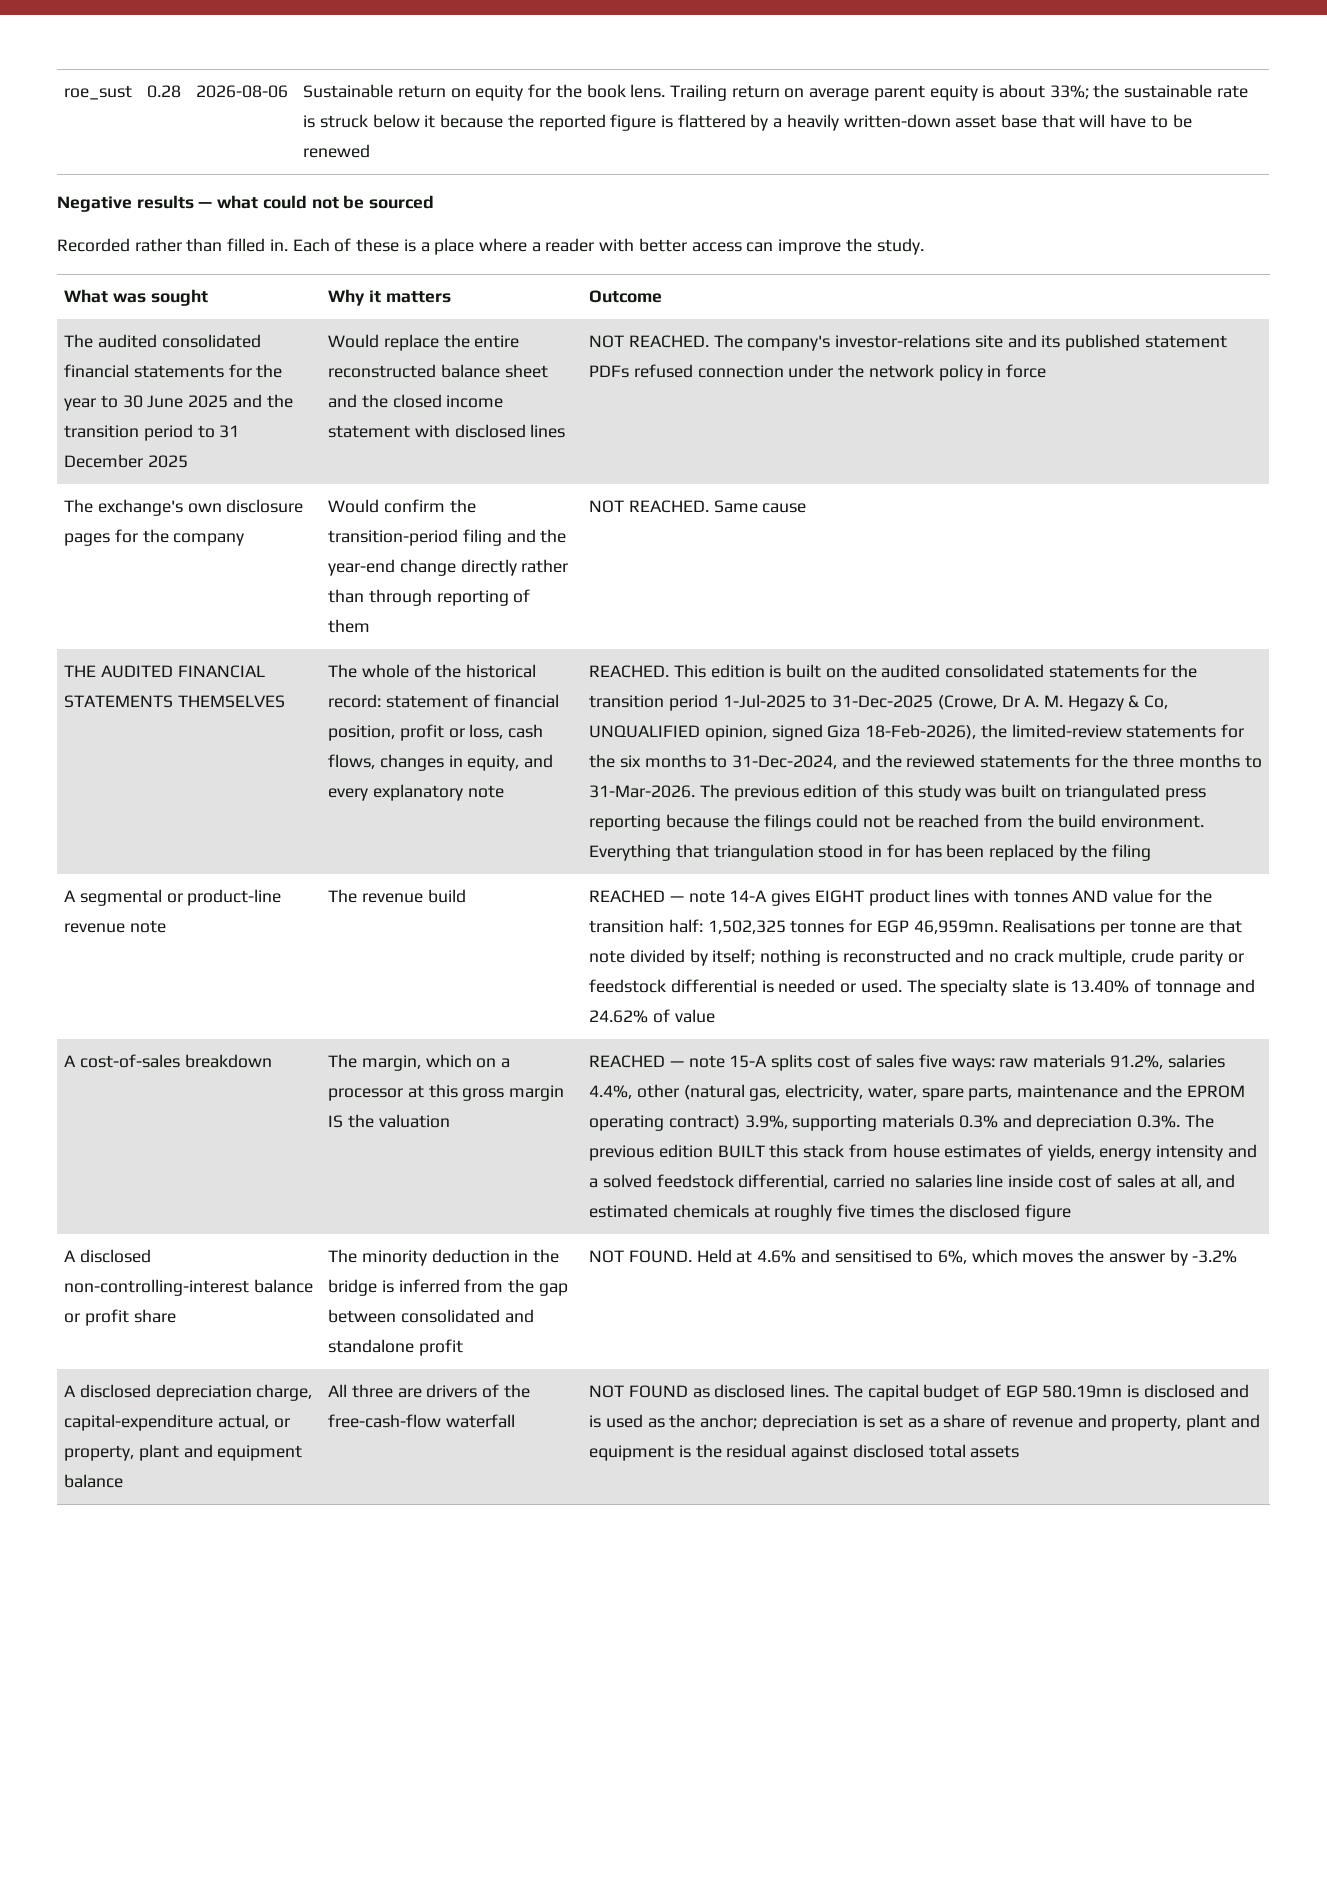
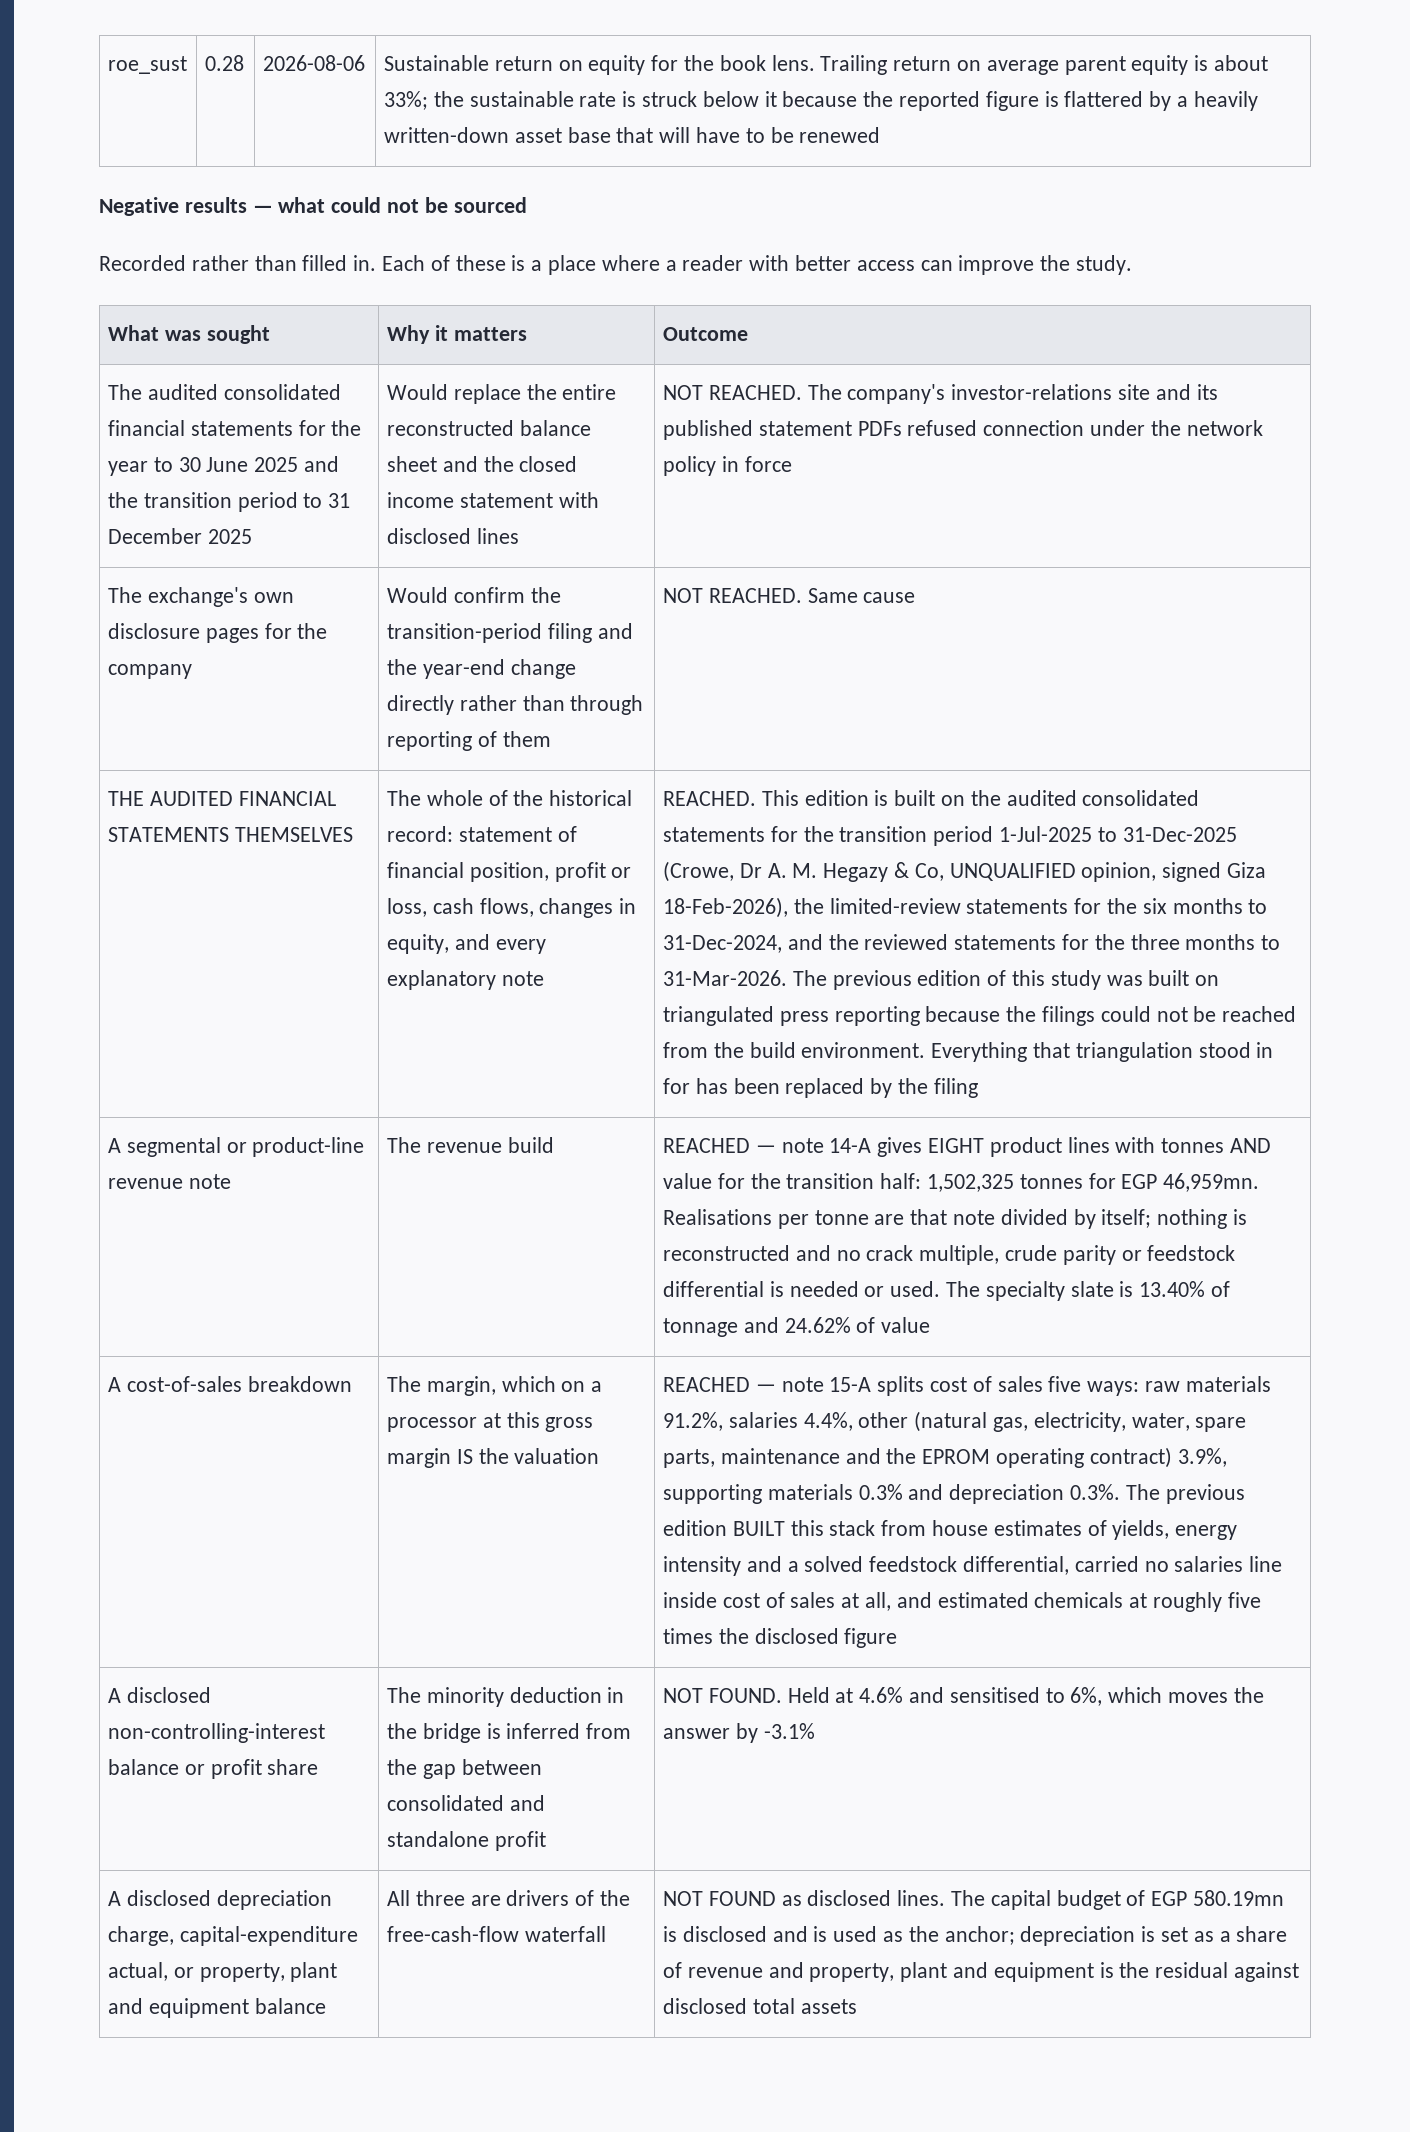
[1192,1250,1238,1263] -3.2% -> [763,1723,815,1739] -3.1%

